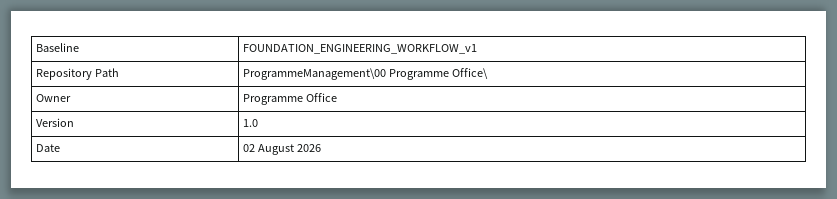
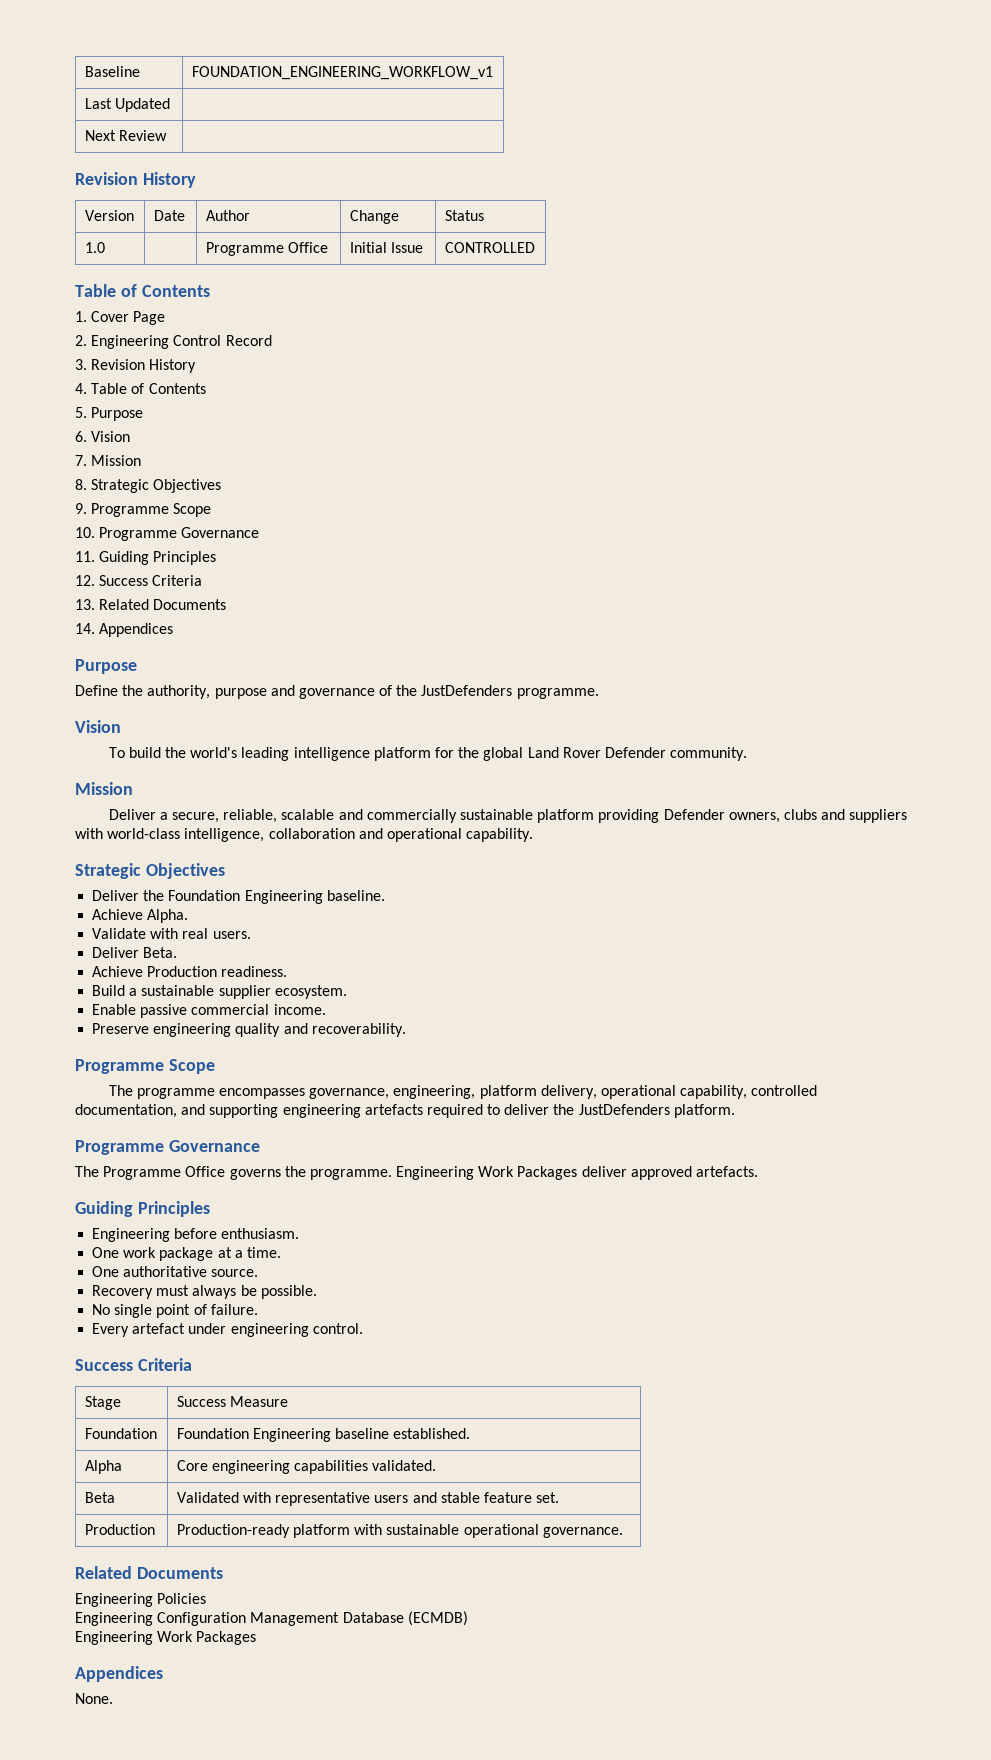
[35,68,119,80] [242,68,488,80] [35,94,71,102] [242,93,337,105] [35,118,74,127] [242,119,258,127] [35,144,60,152] [242,144,321,155] Repository Path | ProgrammeManagement\00 Programme Office\ // Owner | Programme Office // Version | 1.0 // Date | 02 August 2026 -> [84,98,170,112] [84,130,167,141] [75,172,196,188] [84,210,134,221] [153,210,185,221] [205,210,250,221] [349,210,399,224] [444,210,484,221] [84,242,105,253] [205,242,328,256] [349,242,423,253] [444,242,535,253] [75,284,210,297] [75,311,166,325] [75,335,272,349] [75,359,197,373] [75,383,206,394] [75,407,144,421] [75,431,131,442] [75,455,142,466] [75,479,222,493] [75,503,212,517] [75,527,260,541] [75,551,217,565] [75,575,203,586] [75,599,227,610] [75,623,174,637] [75,659,137,674] [75,685,599,699] [75,720,121,733] [108,747,748,761] [75,782,133,795] [108,809,908,823] [75,828,534,842] [75,863,225,879] [92,890,385,904] [92,909,189,923] [92,928,251,939] [92,947,178,958] [92,966,288,977] [92,985,347,999] [92,1004,326,1018] [92,1023,406,1037] [75,1059,215,1074] [108,1085,818,1099] [75,1104,735,1118] [75,1140,260,1155] [75,1166,759,1180] [75,1201,210,1217] [92,1228,300,1242] [92,1247,281,1261] [92,1266,259,1277] [92,1285,317,1299] [92,1304,258,1318] [92,1323,363,1337] [75,1358,192,1371] [84,1396,121,1410] [176,1396,288,1407] [84,1428,157,1439] [176,1428,471,1442] [84,1460,122,1474] [176,1460,437,1474] [84,1492,115,1503] [176,1492,560,1506] [84,1524,155,1535] [176,1524,623,1538] [75,1566,223,1579] [75,1593,207,1607] [75,1611,468,1626] [75,1631,257,1645] [75,1666,163,1682] [75,1693,113,1704] Last Updated | // Next Review | // Revision History // Version | Date | Author | Change | Status // 1.0 | | Programme Office | Initial Issue | CONTROLLED // Table of Contents // 1. Cover Page // 2. Engineering Control Record // 3. Revision History // 4. Table of Contents // 5. Purpose // 6. Vision // 7. Mission // 8. Strategic Objectives // 9. Programme Scope // 10. Programme Governance // 11. Guiding Principles // 12. Success Criteria // 13. Related Documents // 14. Appendices // Purpose // Define the authority, purpose and governance of the JustDefenders programme. // Vision // To build the world's leading intelligence platform for the global Land Rover Defender community. // Mission // Deliver a secure, reliable, scalable and commercially sustainable platform providing Defender owners, clubs and suppliers with world-class intelligence, collaboration and operational capability. // Strategic Objectives // Deliver the Foundation Engineering baseline. // Achieve Alpha. // Validate with real users. // Deliver Beta. // Achieve Production readiness. // Build a sustainable supplier ecosystem. // Enable passive commercial income. // Preserve engineering quality and recoverability. // Programme Scope // The programme encompasses governance, engineering, platform delivery, operational capability, controlled documentation, and supporting engineering artefacts required to deliver the JustDefenders platform. // Programme Governance // The Programme Office governs the programme. Engineering Work Packages deliver approved artefacts. // Guiding Principles // Engineering before enthusiasm. // One work package at a time. // One authoritative source. // Recovery must always be possible. // No single point of failure. // Every artefact under engineering control. // Success Criteria // Stage | Success Measure // Foundation | Foundation Engineering baseline established. // Alpha | Core engineering capabilities validated. // Beta | Validated with representative users and stable feature set. // Production | Production-ready platform with sustainable operational governance. // Related Documents // Engineering Policies // Engineering Configuration Management Database (ECMDB) // Engineering Work Packages // Appendices // None.

